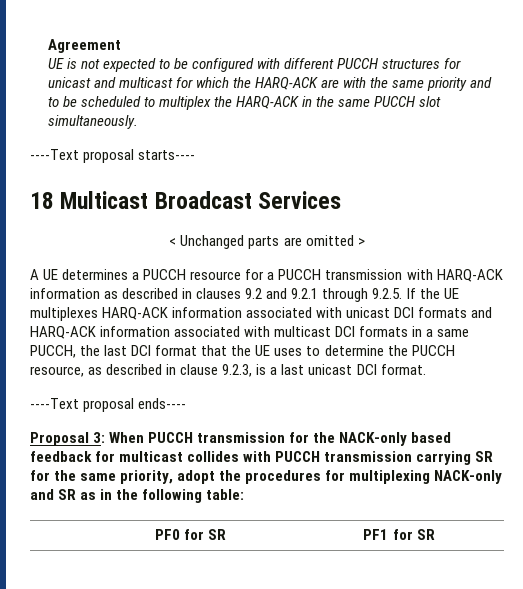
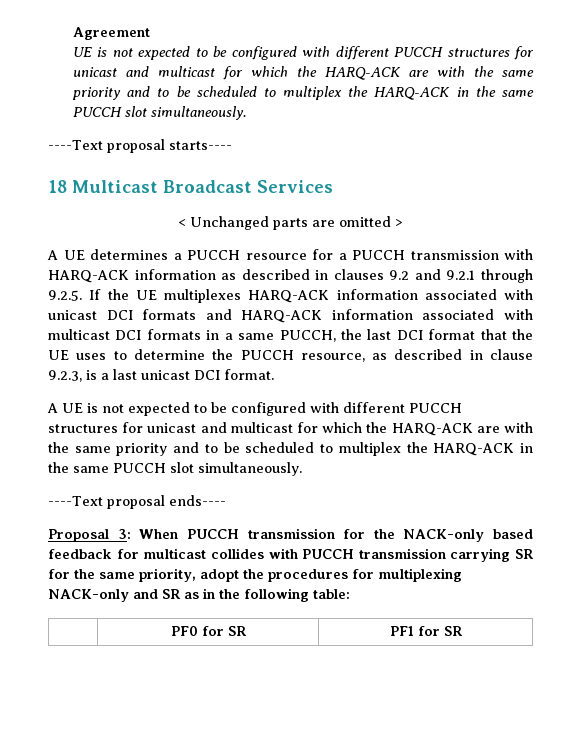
(426, 369) none -> [47,402,462,416] [48,422,533,436] [48,442,534,456] [48,462,302,476] // A UE is not expected to be configured with different PUCCH structures for unicast and multicast for which the HARQ-ACK are with the same priority and to be scheduled to multiplex the HARQ-ACK in the same PUCCH slot simultaneously.

